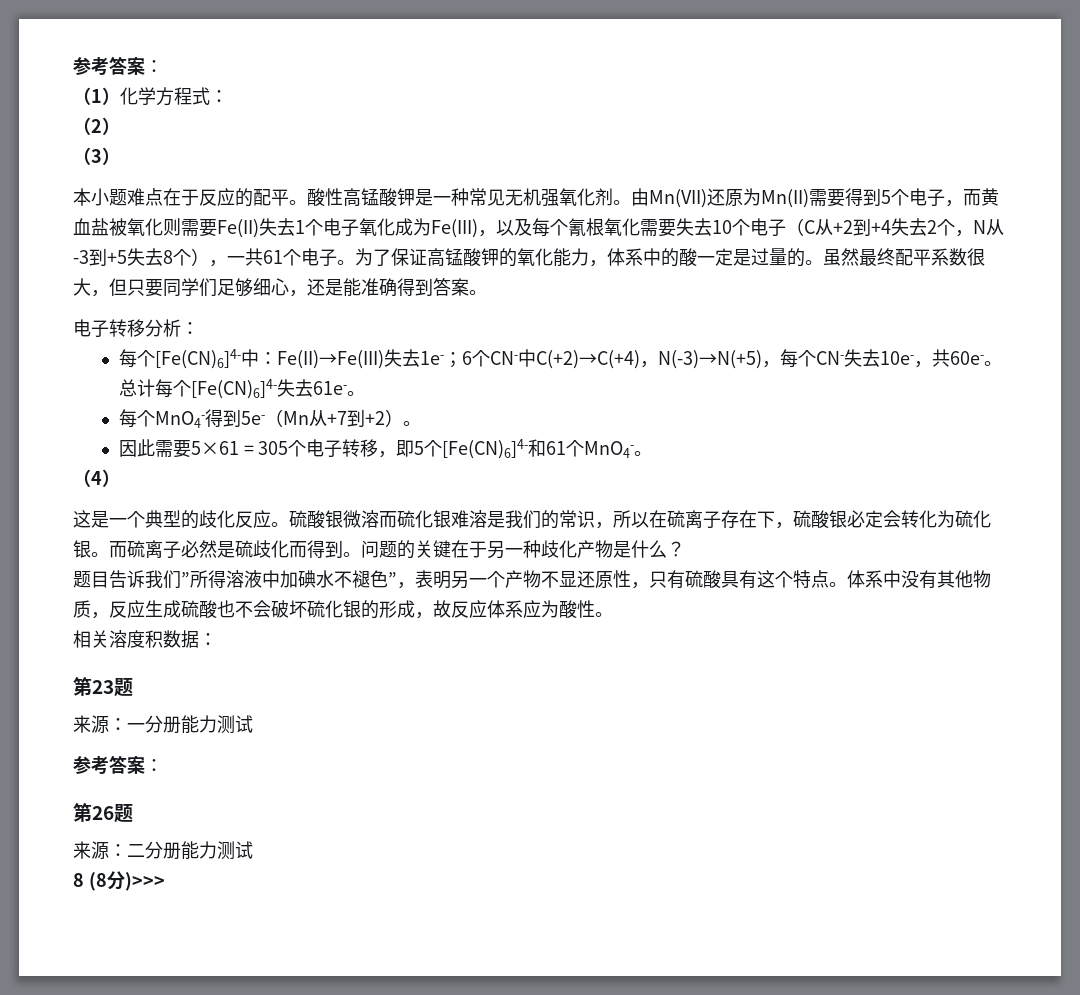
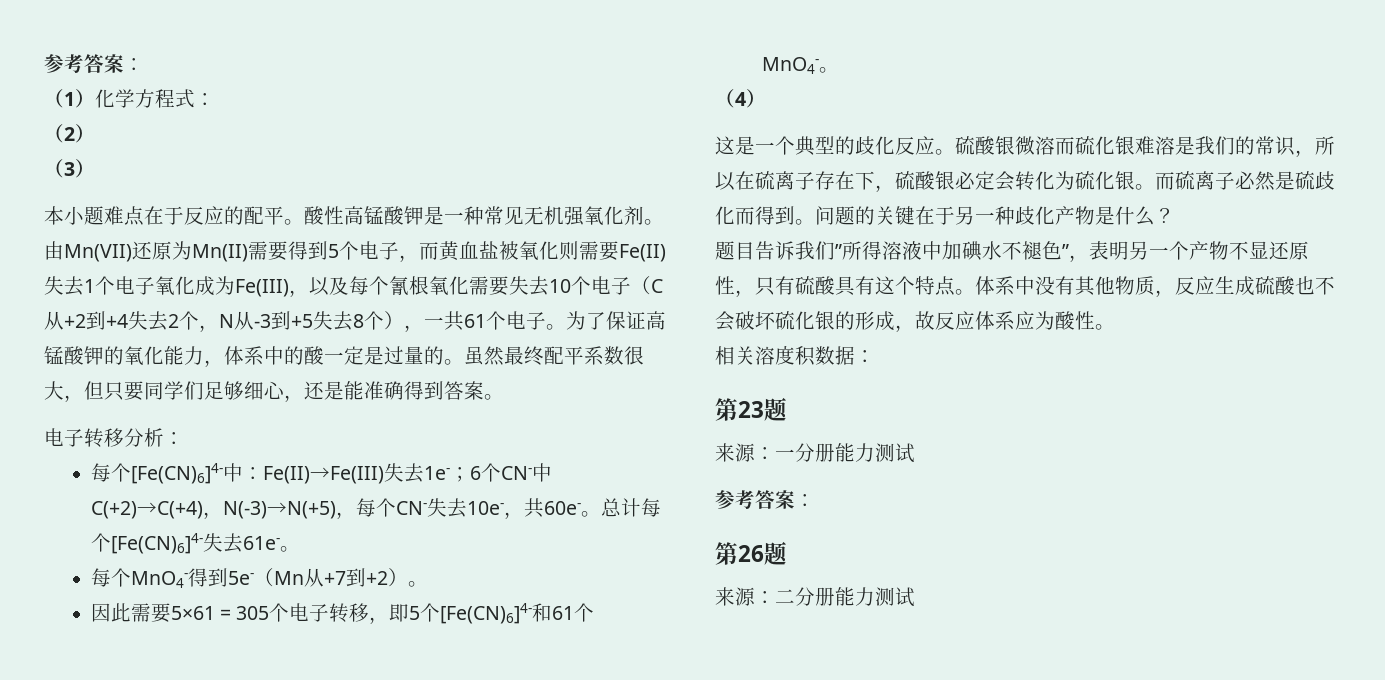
[73,871,165,891] // 8 (8分)>>> -> (915, 597) none

